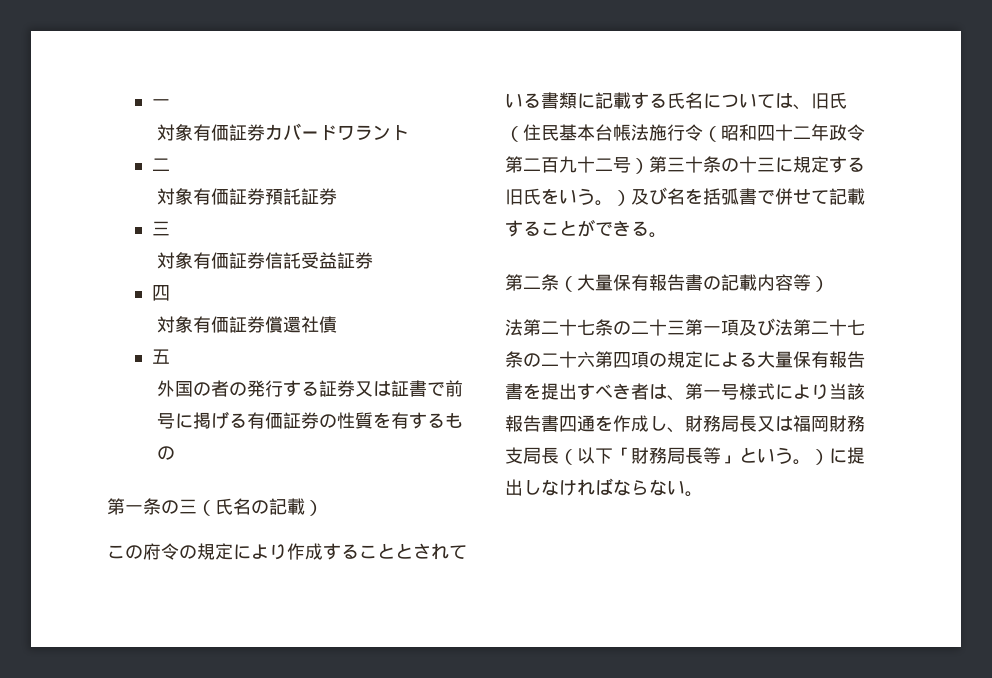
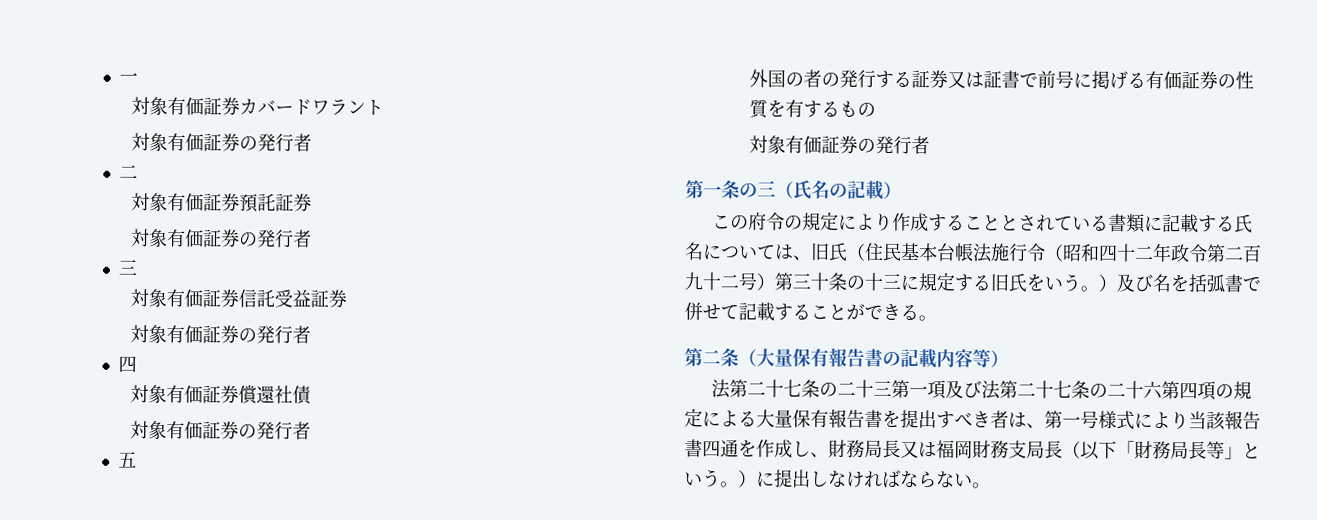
(409, 133) none -> [130,132,312,152] // 対象有価証券の発行者
(337, 196) none -> [130,228,312,248] // 対象有価証券の発行者
(373, 260) none -> [129,324,311,344] // 対象有価証券の発行者
(337, 324) none -> [129,420,311,440] // 対象有価証券の発行者
(175, 453) none -> [748,135,930,155] // 対象有価証券の発行者

